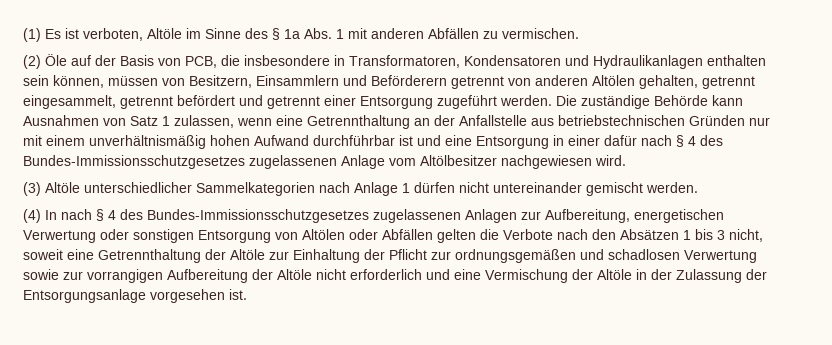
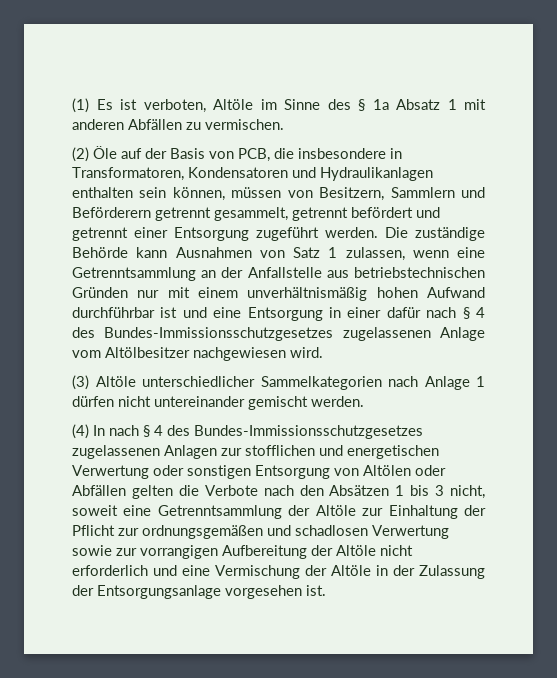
[304,28,332,39] Abs. -> [396,99,440,110] Absatz
[256,75,339,86] Einsammlern -> [390,187,455,198] Sammlern
[508,75,755,89] [23,95,116,109] von anderen Altölen gehalten, getrennt eingesammelt, -> [214,207,288,221] gesammelt,
[307,115,410,129] Getrennthaltung -> [72,267,196,281] Getrenntsammlung
[545,209,630,223] Aufbereitung, -> [245,445,343,456] stofflichen und
[98,249,201,263] Getrennthaltung -> [157,505,282,519] Getrenntsammlung

